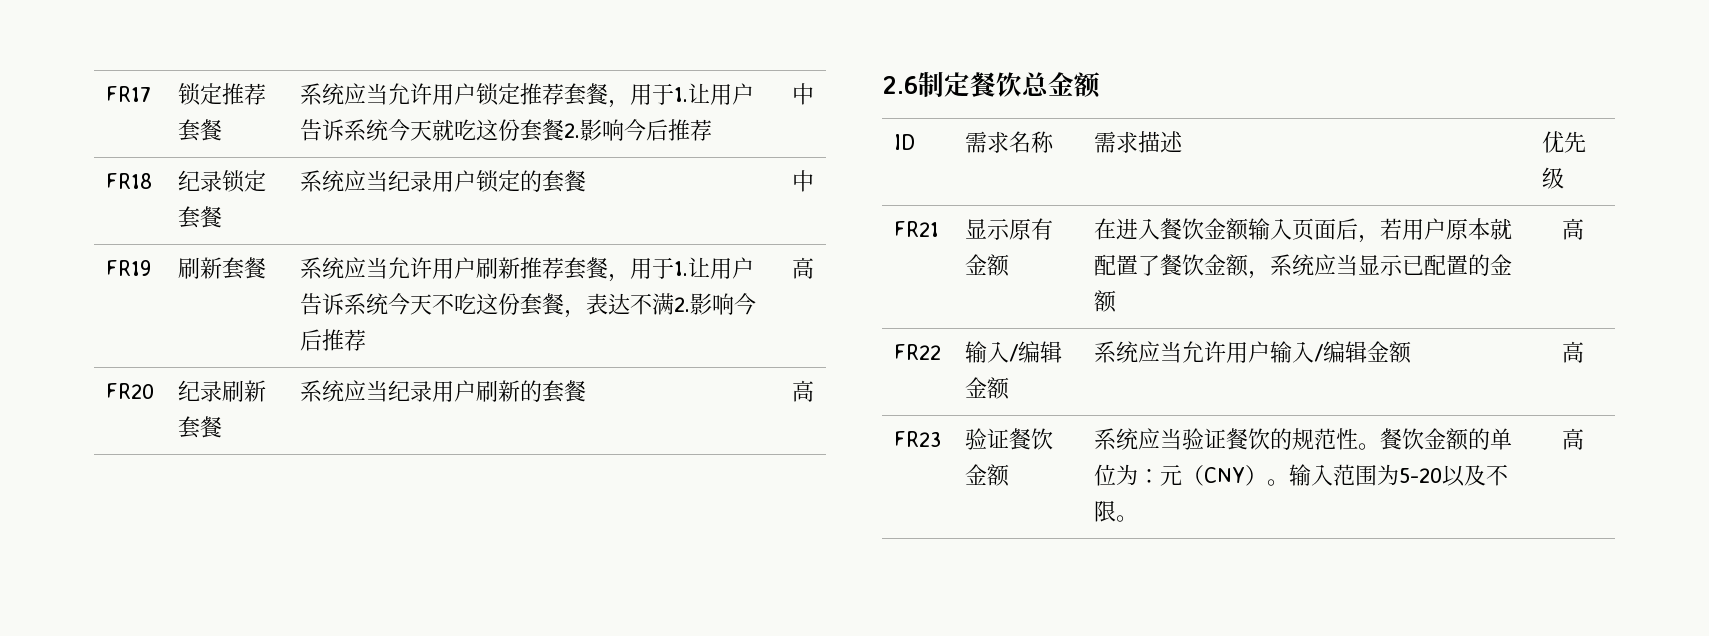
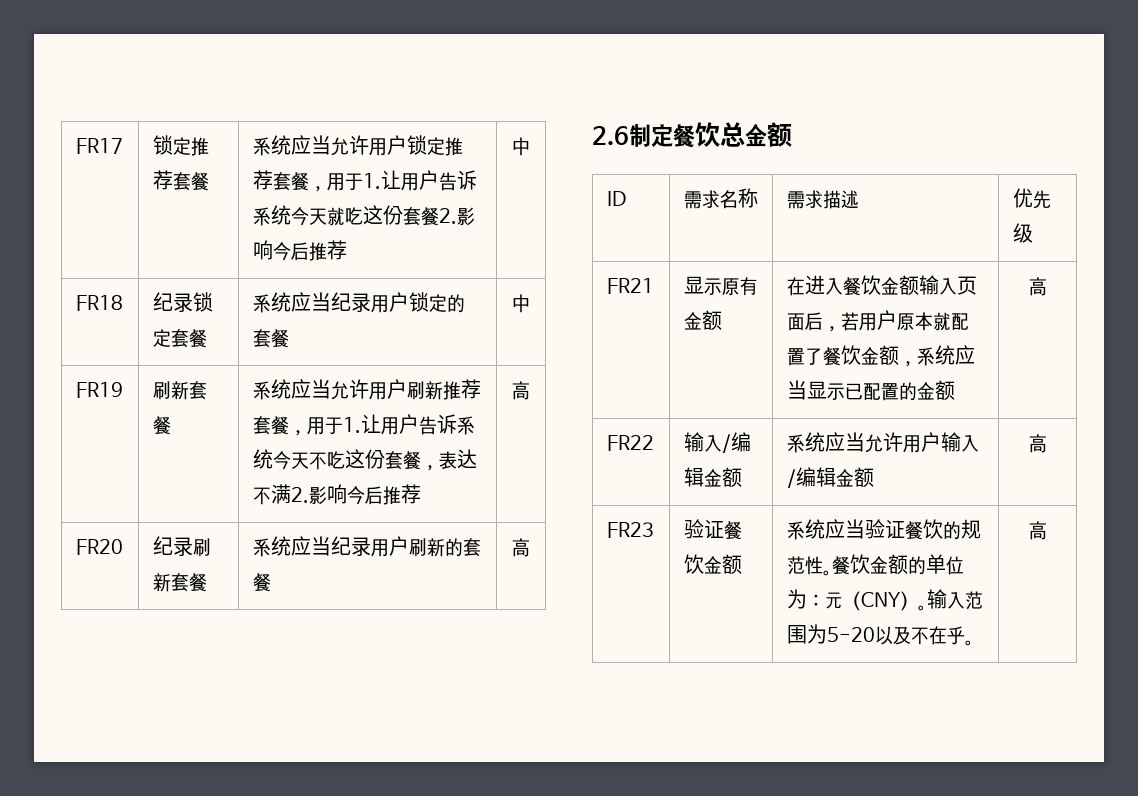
[1093,500,1116,522] 限 -> [928,626,965,645] 在乎

